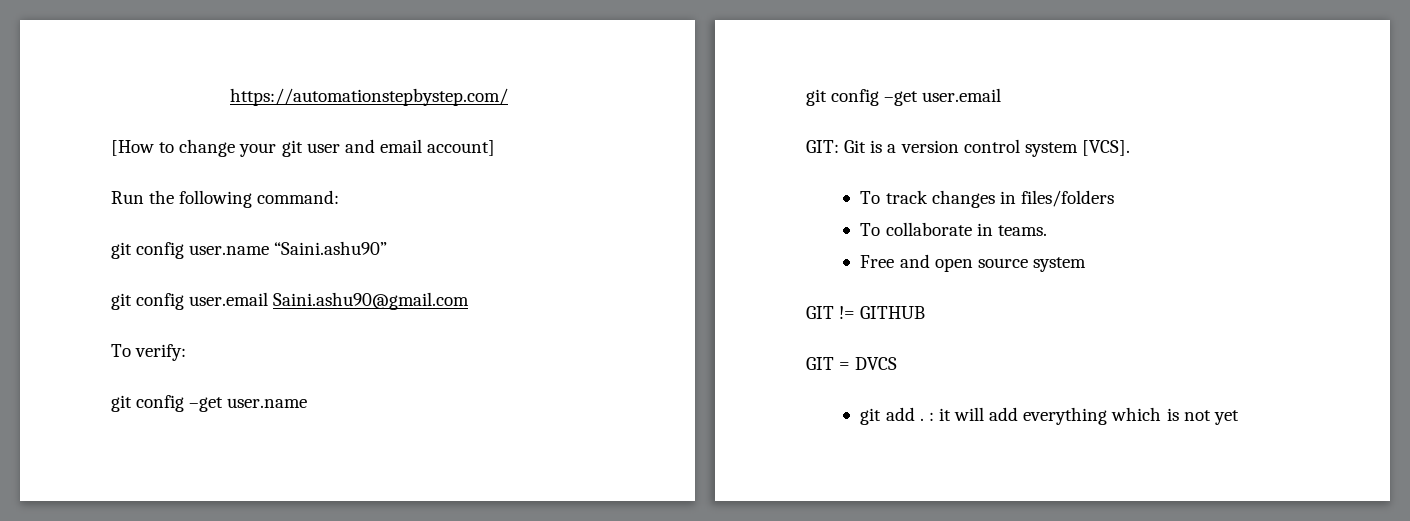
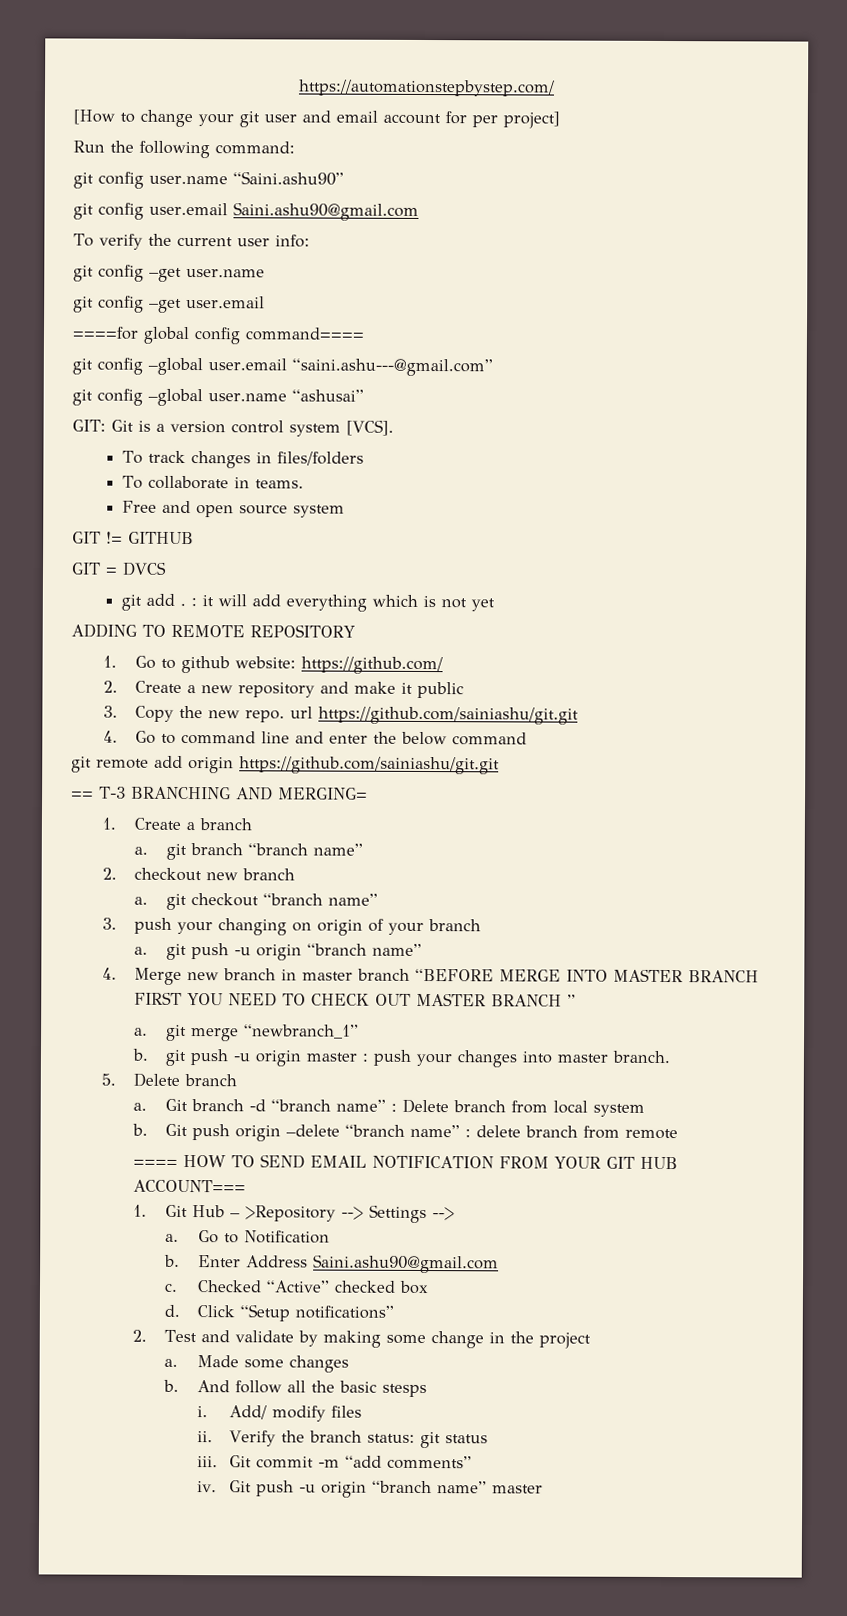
[427,140,496,156] account] -> [383,111,560,129] account for per project]
[135,344,187,361] verify: -> [98,233,310,250] verify the current user info:
(1002, 95) none -> [72,326,365,345] [72,357,493,377] [72,388,364,407] // ====for global config command==== // git config –global user.email “saini.ashu---@gmail.com” // git config –global user.name “ashusai”
(1239, 417) none -> [71,623,355,638] [103,655,444,675] [103,680,465,699] [103,705,580,725] [103,730,528,746] [71,755,500,775] [71,786,368,801] [102,817,253,831] [134,843,364,861] [102,867,296,882] [134,893,379,911] [102,917,482,936] [134,943,423,961] [102,967,760,985] [134,991,577,1007] [134,1024,360,1042] [132,1048,671,1068] [101,1072,238,1087] [133,1098,646,1117] [132,1123,679,1142] [133,1154,679,1170] [133,1179,247,1193] [133,1204,456,1224] [165,1230,330,1244] [164,1254,499,1274] [164,1280,429,1295] [164,1304,394,1322] [132,1329,592,1349] [164,1355,349,1373] [163,1379,427,1398] [196,1405,362,1422] [196,1430,488,1449] [196,1455,472,1470] [196,1480,543,1498] // ADDING TO REMOTE REPOSITORY // 1. Go to github website: https://github.com/ // 2. Create a new repository and make it public // 3. Copy the new repo. url https://github.com/sainiashu/git.git // 4. Go to command line and enter the below command // git remote add origin https://github.com/sainiashu/git.git // == T-3 BRANCHING AND MERGING= // 1. Create a branch // a. git branch “branch name” // 2. checkout new branch // a. git checkout “branch name” // 3. push your changing on origin of your branch // a. git push -u origin “branch name” // 4. Merge new branch in master branch “BEFORE MERGE INTO MASTER BRANCH FIRST YOU NEED TO CHECK OUT MASTER BRANCH ” // a. git merge “newbranch_1” // b. git push -u origin master : push your changes into master branch. // 5. Delete branch // a. Git branch -d “branch name” : Delete branch from local system // b. Git push origin –delete “branch name” : delete branch from remote // ==== HOW TO SEND EMAIL NOTIFICATION FROM YOUR GIT HUB ACCOUNT=== // 1. Git Hub – >Repository --> Settings --> // a. Go to Notification // b. Enter Address Saini.ashu90@gmail.com // c. Checked “Active” checked box // d. Click “Setup notifications” // 2. Test and validate by making some change in the project // a. Made some changes // b. And follow all the basic stesps // i. Add/ modify files // ii. Verify the branch status: git status // iii. Git commit -m “add comments” // iv. Git push -u origin “branch name” master

